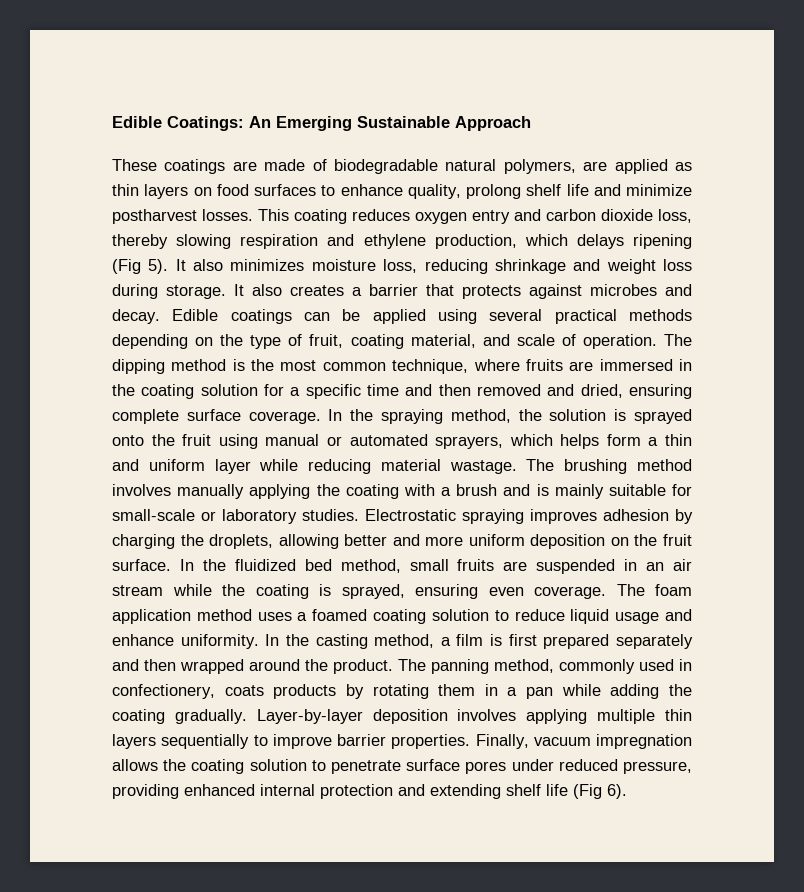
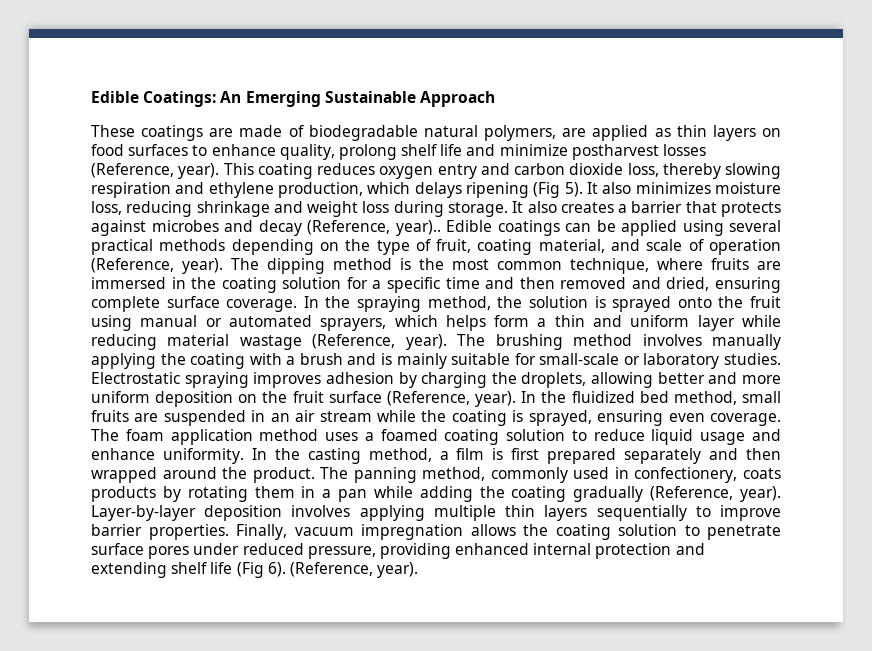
[202,209,253,221] losses. -> [663,144,707,156] [91,163,220,179] losses (Reference, year).
[112,309,160,324] decay. -> [258,220,441,236] decay (Reference, year)..
[582,334,657,349] operation. -> [709,239,781,255] [91,258,223,274] operation (Reference, year).
[449,460,517,474] wastage. -> [239,334,447,350] wastage (Reference, year).
[112,559,171,571] surface. -> [328,391,517,407] surface (Reference, year).
[174,709,247,724] gradually. -> [573,486,781,502] gradually (Reference, year).
(627, 791) none -> [289,562,419,578] (Reference, year).

